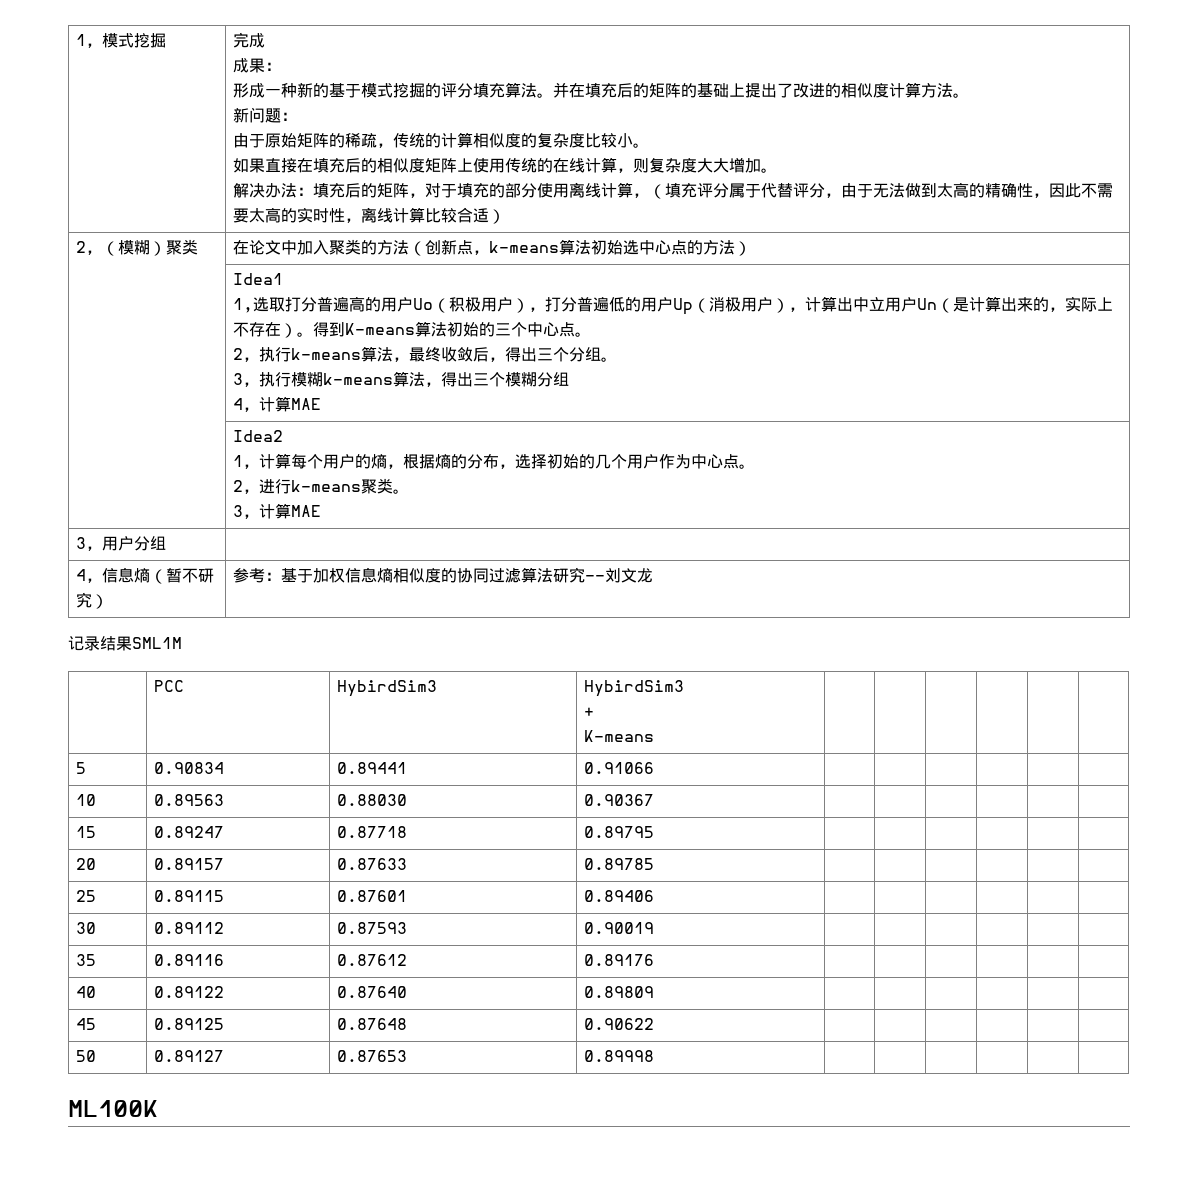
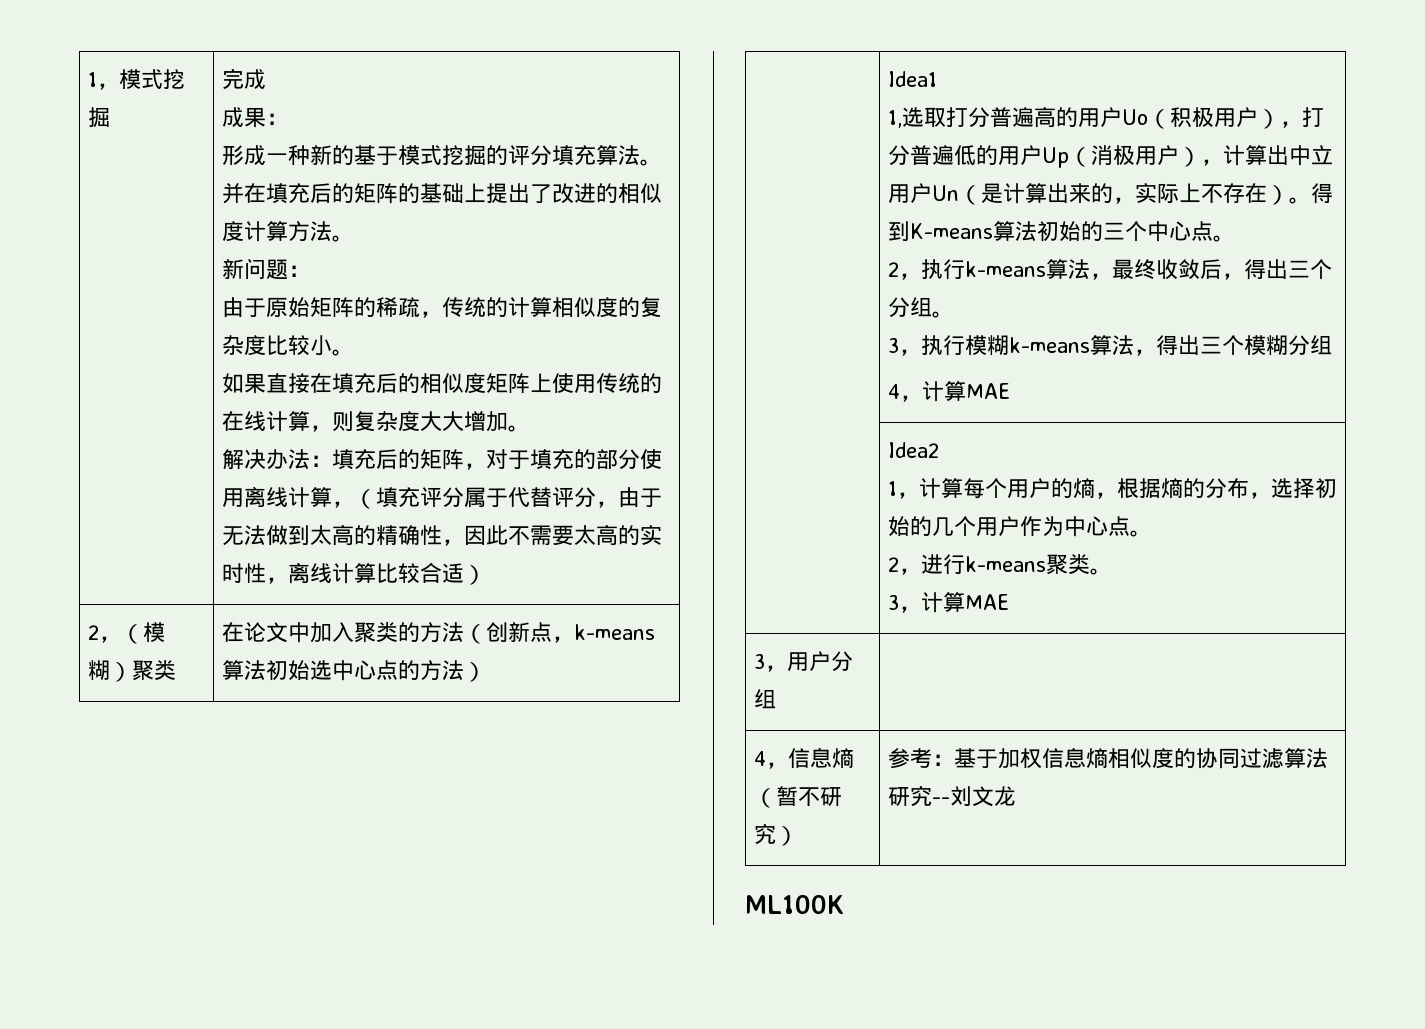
[68,636,182,651] [154,680,185,692] [337,680,438,697] [584,680,685,697] [584,707,595,717] [584,730,655,742] [76,762,87,774] [154,762,225,774] [337,762,408,774] [584,762,655,774] [76,794,97,806] [154,794,225,806] [337,794,408,806] [584,794,655,806] [76,826,97,838] [154,826,225,838] [337,826,408,838] [584,826,655,838] [76,858,97,870] [154,858,225,870] [337,858,408,870] [584,858,655,870] [76,890,97,902] [154,890,225,902] [337,890,408,902] [584,890,655,902] [76,922,97,934] [154,922,225,934] [337,922,408,934] [584,922,655,934] [76,954,97,966] [154,954,225,966] [337,954,408,966] [584,954,655,966] [76,986,97,998] [154,986,225,998] [337,986,408,998] [584,986,655,998] [76,1018,97,1030] [154,1018,225,1030] [337,1018,408,1030] [584,1018,655,1030] [76,1050,97,1062] [154,1050,225,1062] [337,1050,408,1062] [584,1050,655,1062] // 记录结果SML1M // | PCC | HybirdSim3 | HybirdSim3 // + // K-means | | | | | | // 5 | 0.90834 | 0.89441 | 0.91066 | | | | | | // 10 | 0.89563 | 0.88030 | 0.90367 | | | | | | // 15 | 0.89247 | 0.87718 | 0.89795 | | | | | | // 20 | 0.89157 | 0.87633 | 0.89785 | | | | | | // 25 | 0.89115 | 0.87601 | 0.89406 | | | | | | // 30 | 0.89112 | 0.87593 | 0.90019 | | | | | | // 35 | 0.89116 | 0.87612 | 0.89176 | | | | | | // 40 | 0.89122 | 0.87640 | 0.89809 | | | | | | // 45 | 0.89125 | 0.87648 | 0.90622 | | | | | | // 50 | 0.89127 | 0.87653 | 0.89998 | | | | | | -> (1016, 796) none

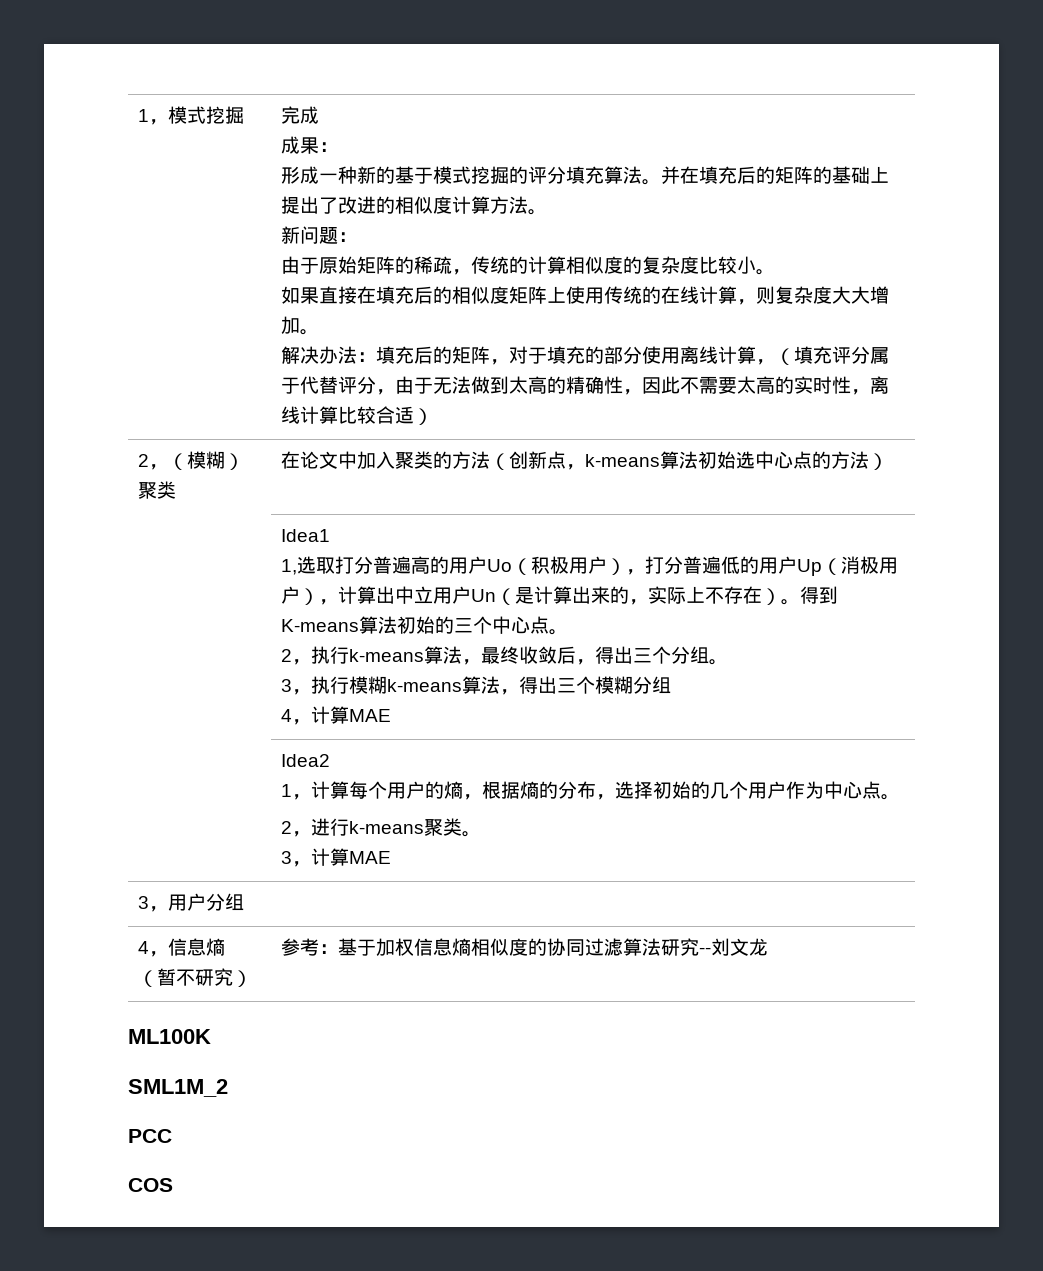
(844, 904) none -> [128,1079,228,1097] [128,1129,172,1143] [128,1178,173,1192] // SML1M_2 // PCC // COS

